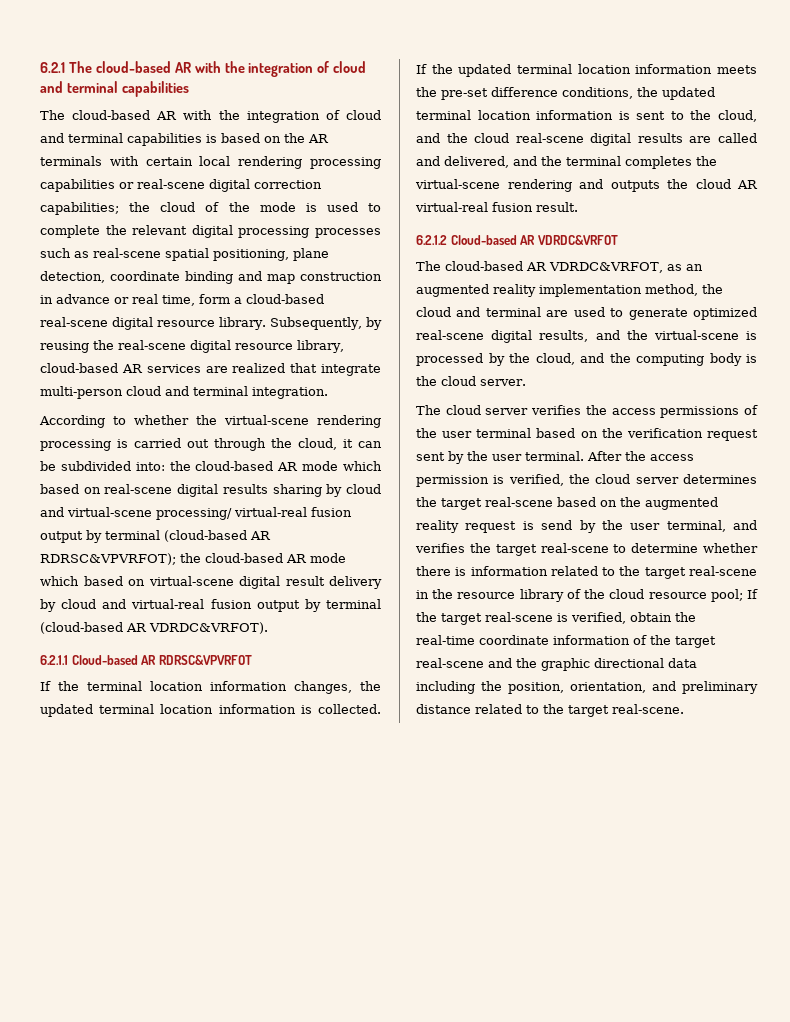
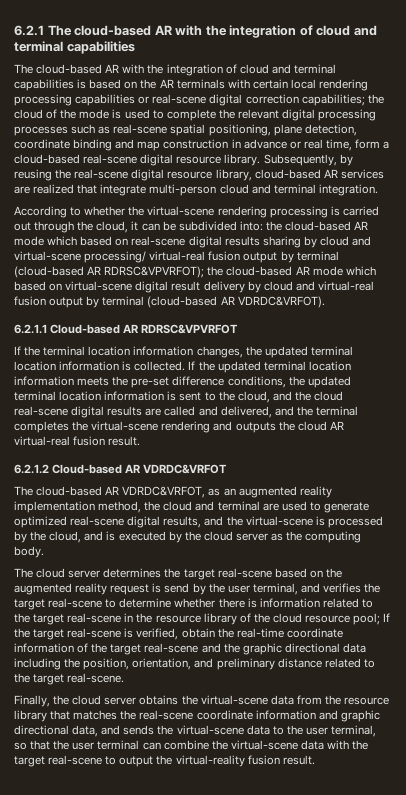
[609,353,757,366] [416,376,526,386] [416,405,758,418] [416,428,758,441] [416,451,694,464] [416,474,590,487] the computing body is the cloud server. // The cloud server verifies the access permissions of the user terminal based on the verification request sent by the user terminal. After the access permission is verified, the -> [106,531,362,543] [14,546,44,558] [14,568,33,578] is executed by the cloud server as the computing body. // The
(684, 709) none -> [14,695,390,707] [14,710,380,722] [14,725,377,737] [14,740,369,750] [14,755,315,767] // Finally, the cloud server obtains the virtual-scene data from the resource library that matches the real-scene coordinate information and graphic directional data, and sends the virtual-scene data to the user terminal, so that the user terminal can combine the virtual-scene data with the target real-scene to output the virtual-reality fusion result.

